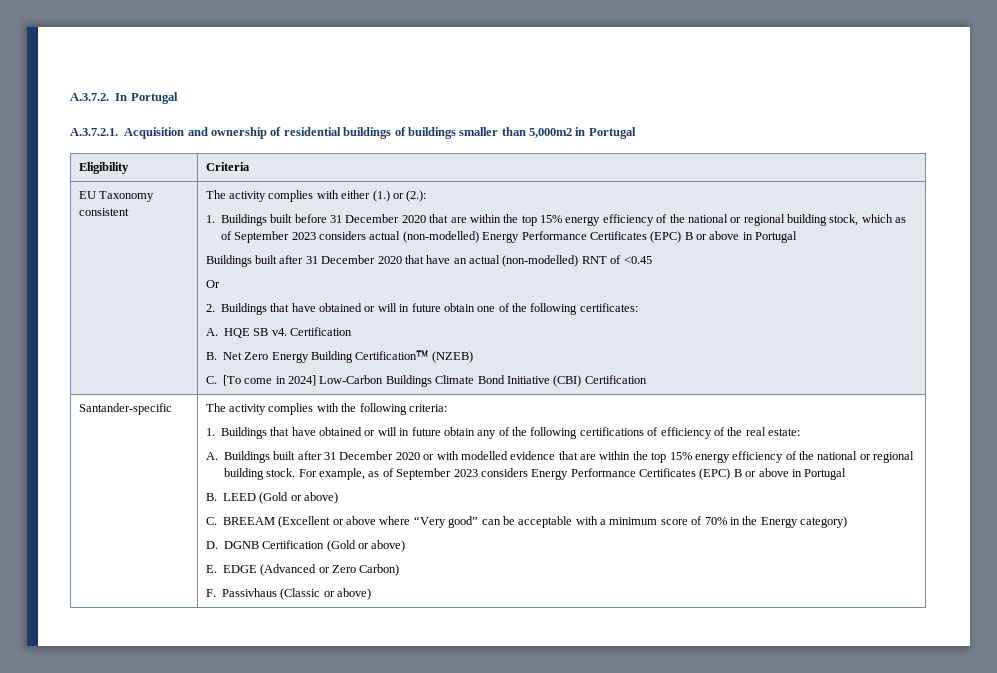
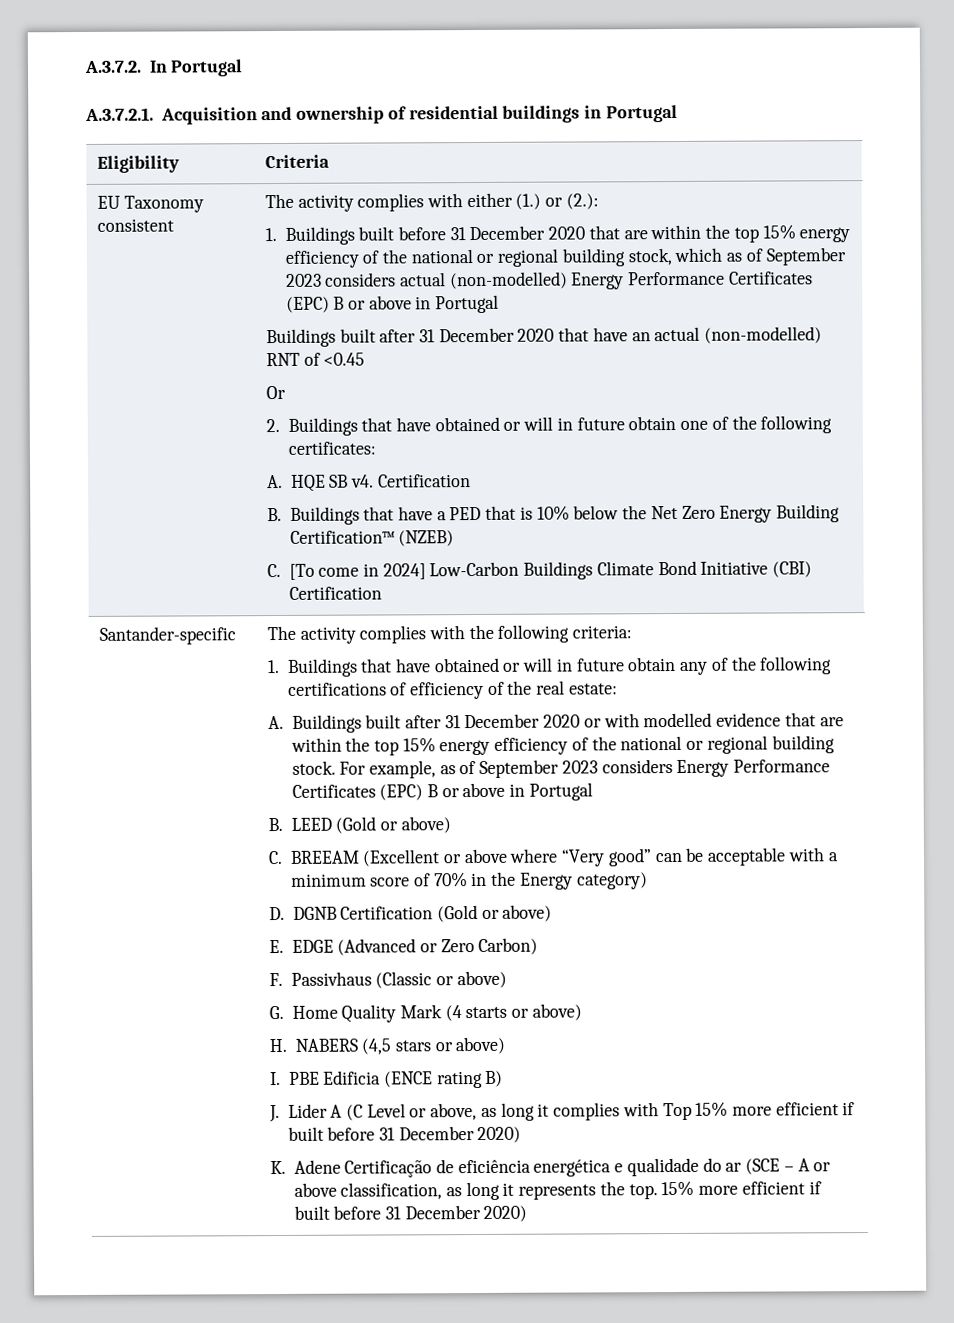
[394,127,572,139] of buildings smaller than 5,000m2 -> (581, 114) none
(217, 356) none -> [289,505,648,525] Buildings that have a PED that is 10% below the
(372, 594) none -> [268,1003,582,1023] [268,1036,506,1055] [269,1070,504,1089] [268,1101,856,1123] [287,1126,522,1144] [269,1157,832,1178] [293,1180,822,1201] [293,1204,528,1222] // G. Home Quality Mark (4 starts or above) // H. NABERS (4,5 stars or above) // I. PBE Edificia (ENCE rating B) // J. Lider A (C Level or above, as long it complies with Top 15% more efficient if built before 31 December 2020) // K. Adene Certificação de eficiência energética e qualidade do ar (SCE – A or above classification, as long it represents the top. 15% more efficient if built before 31 December 2020)

